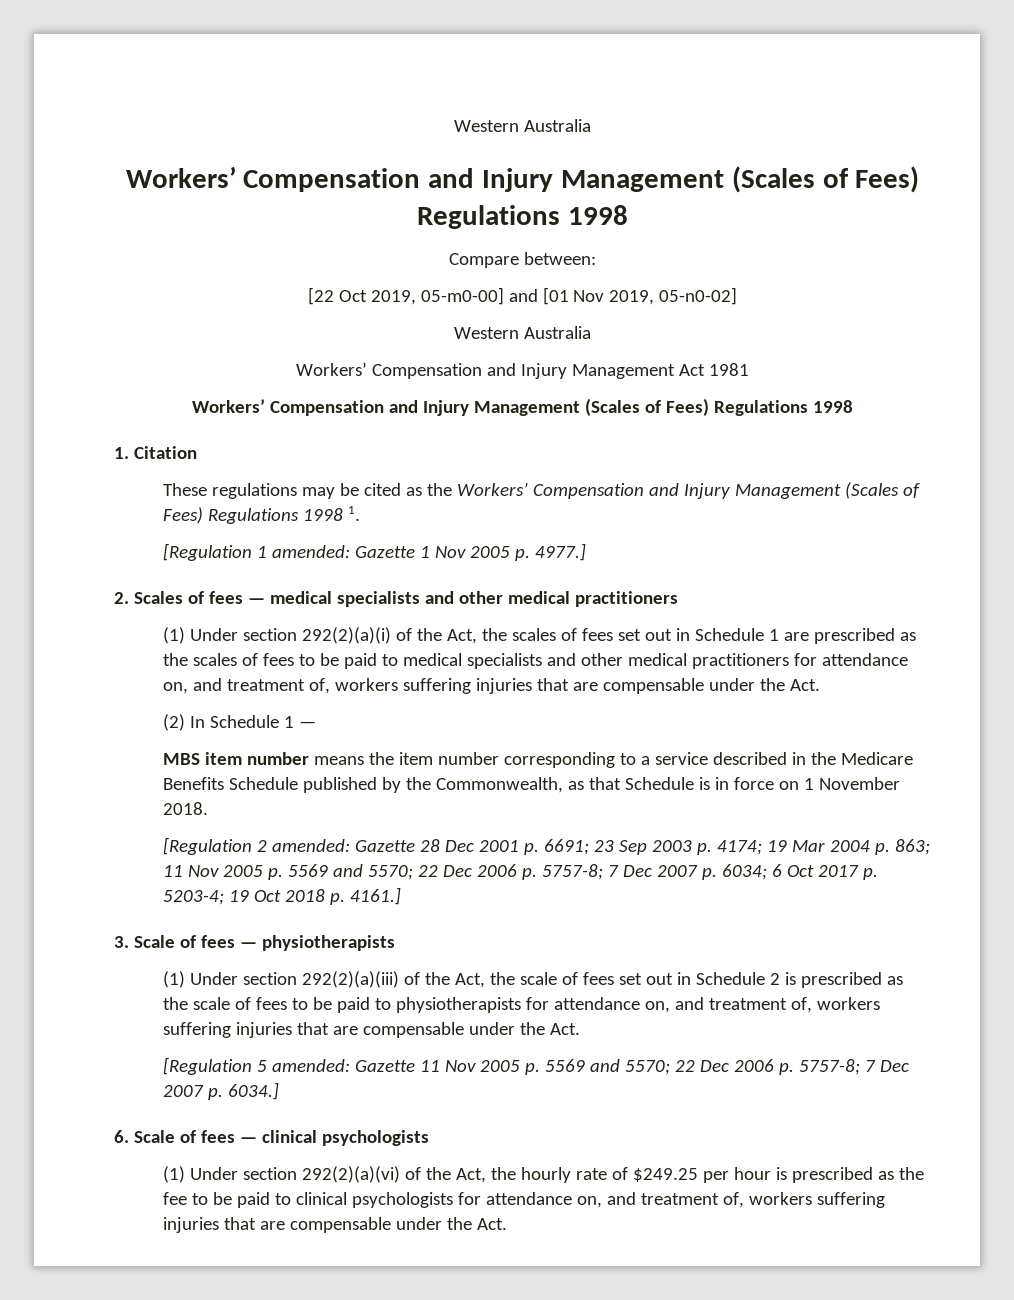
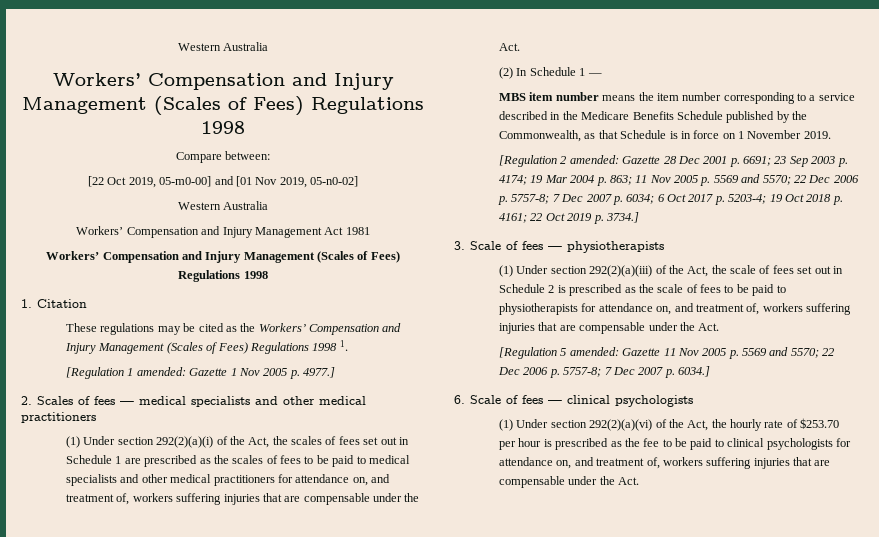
[162,802,208,815] 2018. -> [803,131,831,139] 2019.
[349,887,401,905] 4161.] -> [499,212,639,224] 4161; 22 Oct 2019 p. 3734.]
[632,1168,698,1182] $249.25 -> [800,418,840,429] $253.70

